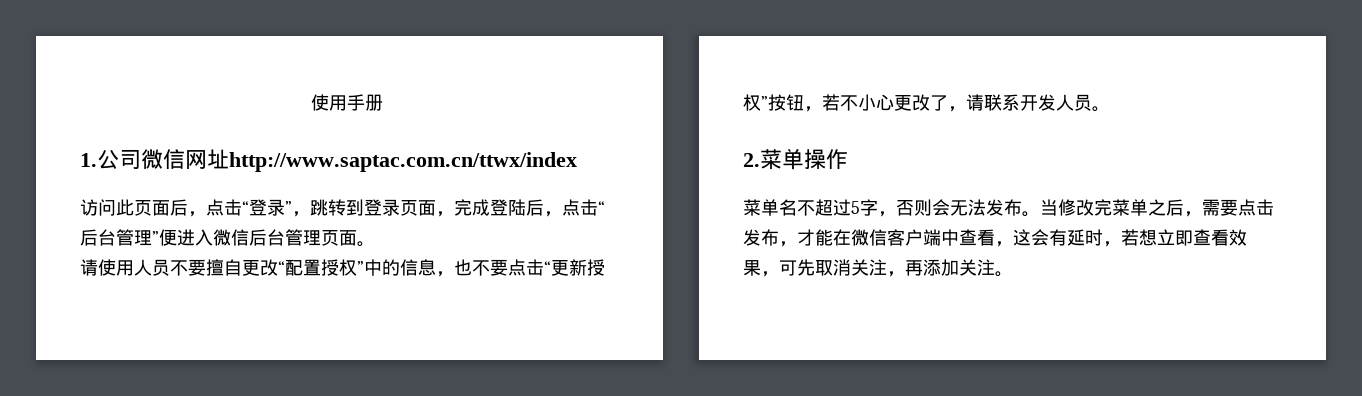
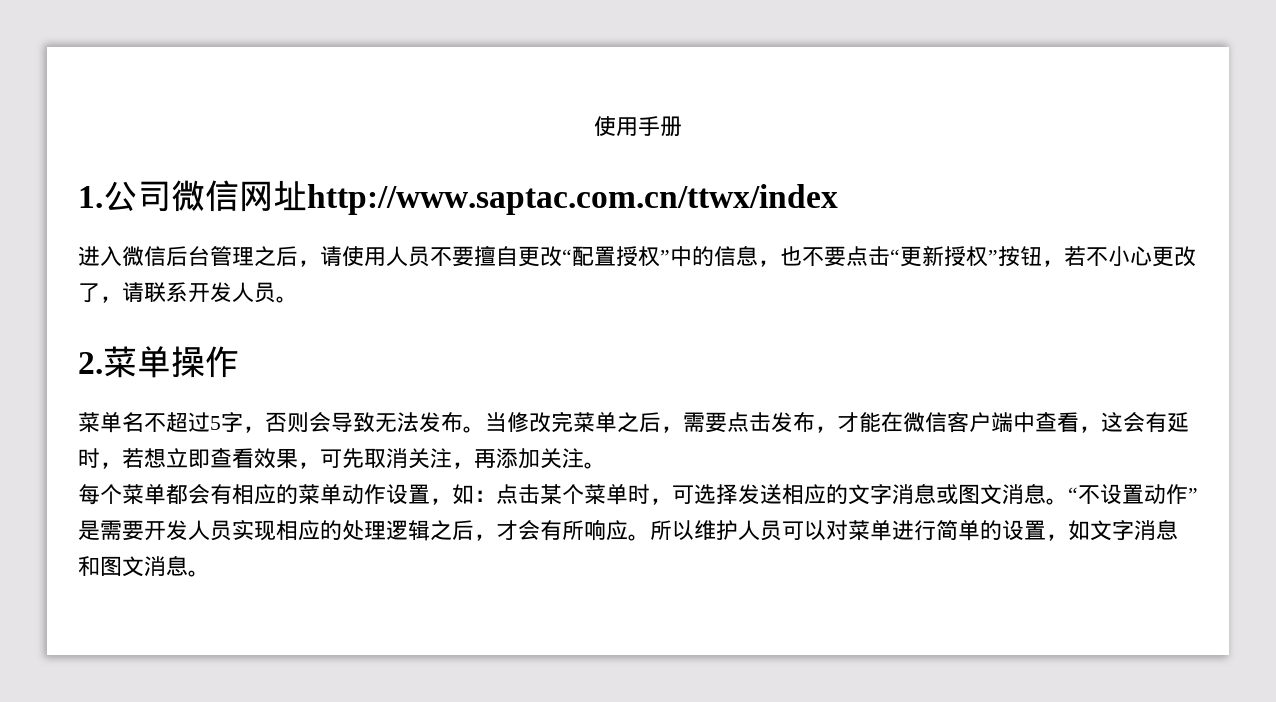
[80,199,605,217] [80,229,177,246] 访问此页面后，点击“登录”，跳转到登录页面，完成登陆后，点击“后台管理”便 -> (838, 199) none
[321,230,375,247] 页面。 // -> [254,246,320,267] 之后，
(950, 207) none -> [331,412,375,433] 导致
(1013, 274) none -> [78,483,1198,505] [78,519,1178,541] [78,555,210,577] // 每个菜单都会有相应的菜单动作设置，如：点击某个菜单时，可选择发送相应的文字消息或图文消息。“不设置动作”是需要开发人员实现相应的处理逻辑之后，才会有所响应。所以维护人员可以对菜单进行简单的设置，如文字消息和图文消息。

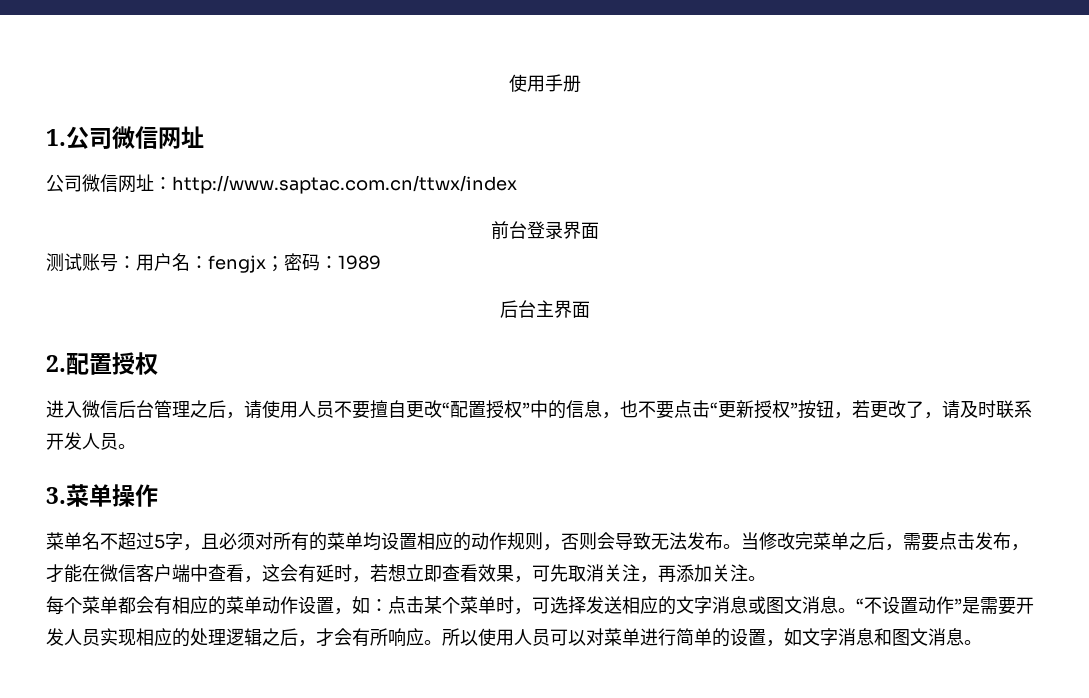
[307,184,838,215] http://www.saptac.com.cn/ttwx/index -> [46,174,517,194] [490,221,599,239] [46,253,381,273] [499,300,590,318] [46,352,158,375] // 公司微信网址：http://www.saptac.com.cn/ttwx/index // 前台登录界面 // 测试账号：用户名：fengjx；密码：1989 // 后台主界面 // 2.配置授权
[1086,246,1152,266] 不小心 -> (870, 409) none
(144, 292) none -> [960,400,996,418] 及时
[78,352,103,374] 2. -> [46,487,66,504] 3.
(265, 429) none -> [201,532,561,551] 且必须对所有的菜单均设置相应的动作规则，
[694,520,738,540] 维护 -> [478,628,514,646] 使用

